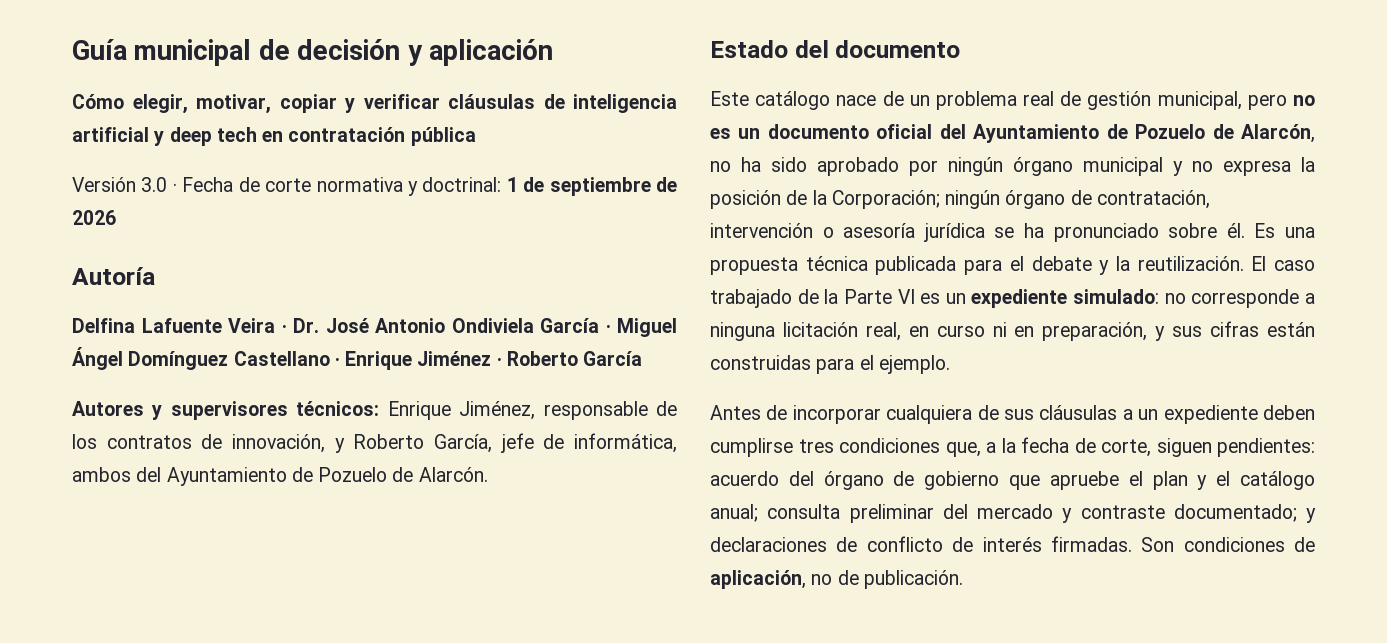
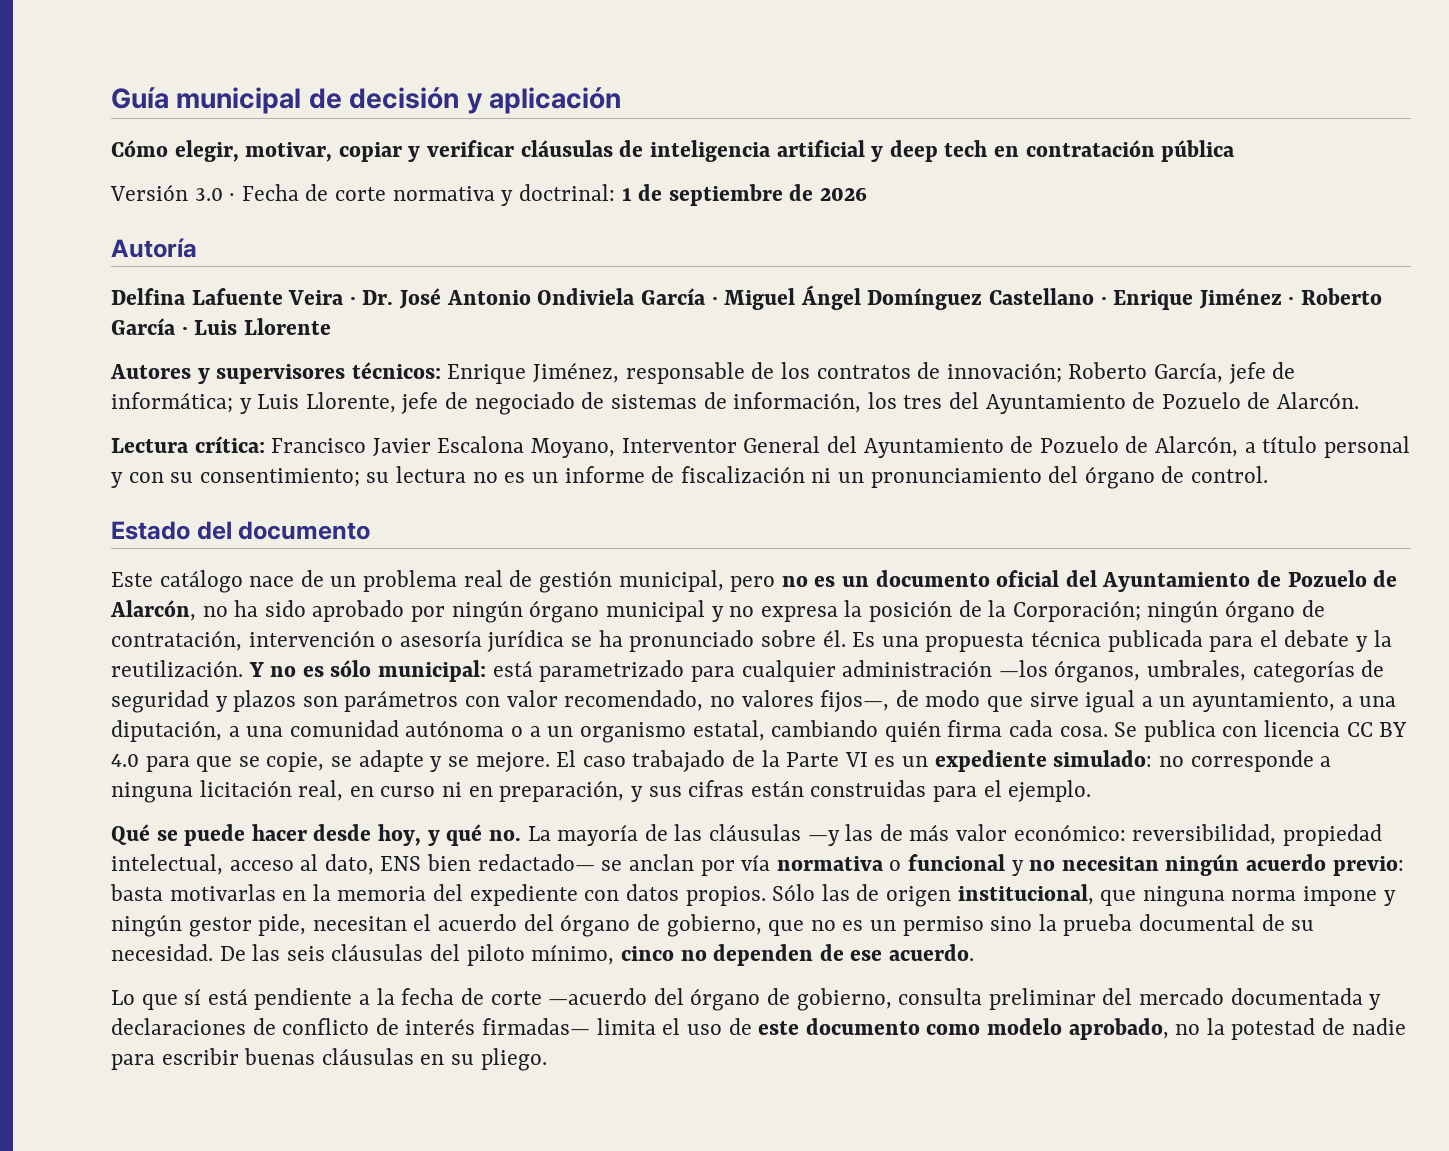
(643, 358) none -> [181,318,331,335] · Luis Llorente
[232,434,345,453] innovación, y -> [946,362,1062,383] innovación;
[574,433,678,453] [72,467,131,482] informática, ambos -> [111,392,943,415] informática; y Luis Llorente, jefe de negociado de sistemas de información, los tres
(488, 474) none -> [111,436,1410,458] [111,466,1269,489] // Lectura crítica: Francisco Javier Escalona Moyano, Interventor General del Ayuntamiento de Pozuelo de Alarcón, a título personal y con su consentimiento; su lectura no es un informe de fiscalización ni un pronunciamiento del órgano de control.
(1244, 263) none -> [248,660,1385,683] [111,690,1397,713] [111,720,1408,743] [111,750,550,772] Y no es sólo municipal: está parametrizado para cualquier administración —los órganos, umbrales, categorías de seguridad y plazos son parámetros con valor recomendado, no valores fijos—, de modo que sirve igual a un ayuntamiento, a una diputación, a una comunidad autónoma o a un organismo estatal, cambiando quién firma cada cosa. Se publica con licencia CC BY 4.0 para que se copie, se adapte y se mejore.
[710,405,1315,424] [710,437,1315,457] [710,471,1315,490] [710,504,758,522] Antes de incorporar cualquiera de sus cláusulas a un expediente deben cumplirse tres condiciones que, a la fecha de corte, siguen pendientes: acuerdo del órgano de gobierno que apruebe el plan y el catálogo anual; -> [111,824,1382,846] [111,854,1404,876] [110,884,1396,907] [111,914,1315,937] [111,944,974,966] [111,988,892,1011] Qué se puede hacer desde hoy, y qué no. La mayoría de las cláusulas —y las de más valor económico: reversibilidad, propiedad intelectual, acceso al dato, ENS bien redactado— se anclan por vía normativa o funcional y no necesitan ningún acuerdo previo: basta motivarlas en la memoria del expediente con datos propios. Sólo las de origen institucional, que ninguna norma impone y ningún gestor pide, necesitan el acuerdo del órgano de gobierno, que no es un permiso sino la prueba documental de su necesidad. De las seis cláusulas del piloto mínimo, cinco no dependen de ese acuerdo. // Lo que sí está pendiente a la fecha de corte —acuerdo del órgano de gobierno,
[1062,504,1297,523] y contraste documentado; -> [1230,988,1363,1005] documentada
[1050,536,1315,552] [710,570,963,589] firmadas. Son condiciones de aplicación, no de publicación. -> [482,1018,1406,1040] [111,1048,547,1071] firmadas— limita el uso de este documento como modelo aprobado, no la potestad de nadie para escribir buenas cláusulas en su pliego.

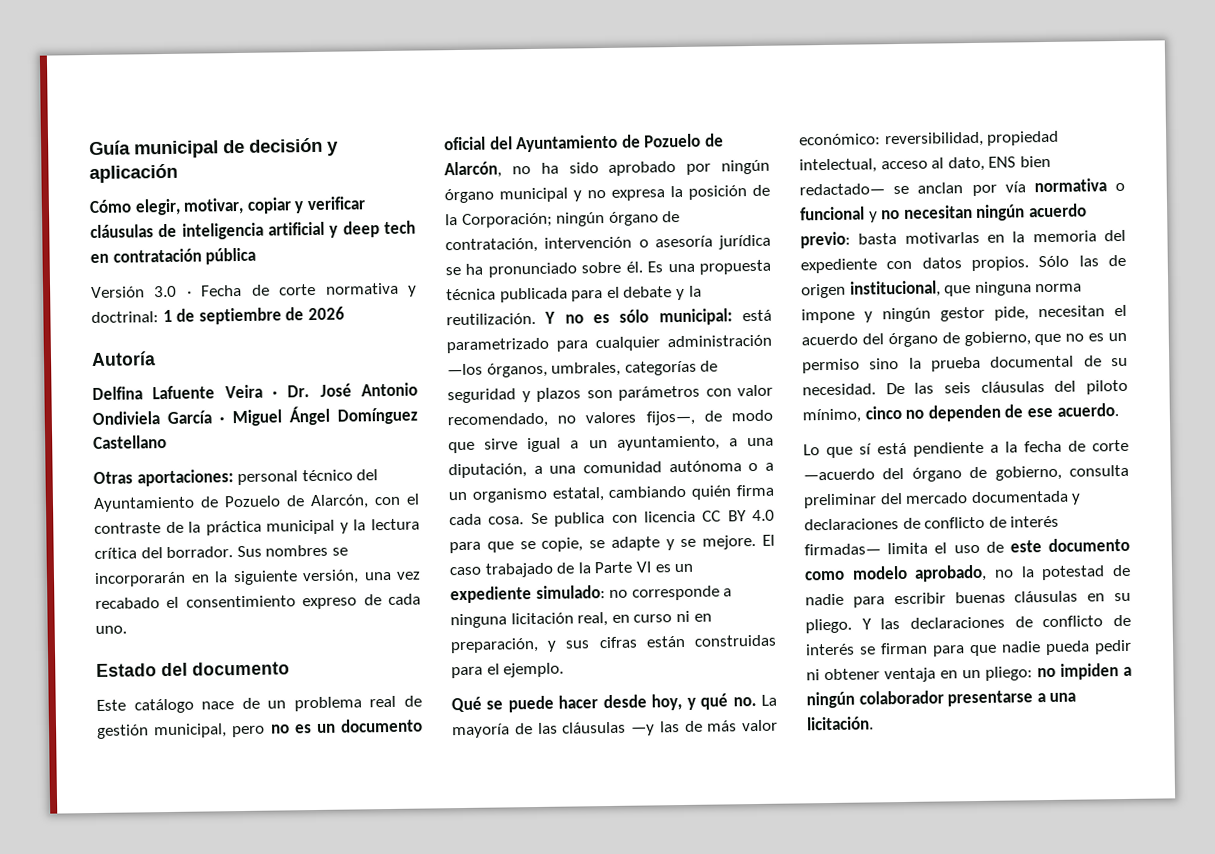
[1100,288,1383,310] [111,318,331,335] [110,362,1296,384] [111,392,1360,415] [111,436,1410,458] [111,466,1269,489] · Enrique Jiménez · Roberto García · Luis Llorente // Autores y supervisores técnicos: Enrique Jiménez, responsable de los contratos de innovación; Roberto García, jefe de informática; y Luis Llorente, jefe de negociado de sistemas de información, los tres del Ayuntamiento de Pozuelo de Alarcón. // Lectura crítica: Francisco Javier Escalona Moyano, Interventor General del Ayuntamiento de Pozuelo de Alarcón, a título personal y con su consentimiento; su lectura no es un informe de fiscalización ni un pronunciamiento del órgano de control. -> [93,469,379,487] [93,493,420,512] [94,518,420,536] [94,544,348,559] [94,569,421,587] [95,593,421,610] [95,625,127,634] // Otras aportaciones: personal técnico del Ayuntamiento de Pozuelo de Alarcón, con el contraste de la práctica municipal y la lectura crítica del borrador. Sus nombres se incorporarán en la siguiente versión, una vez recabado el consentimiento expreso de cada uno.
(547, 1059) none -> [861,614,1131,630] [805,639,1132,657] [806,663,1132,683] [806,690,1077,709] [806,716,874,731] Y las declaraciones de conflicto de interés se firman para que nadie pueda pedir ni obtener ventaja en un pliego: no impiden a ningún colaborador presentarse a una licitación.

